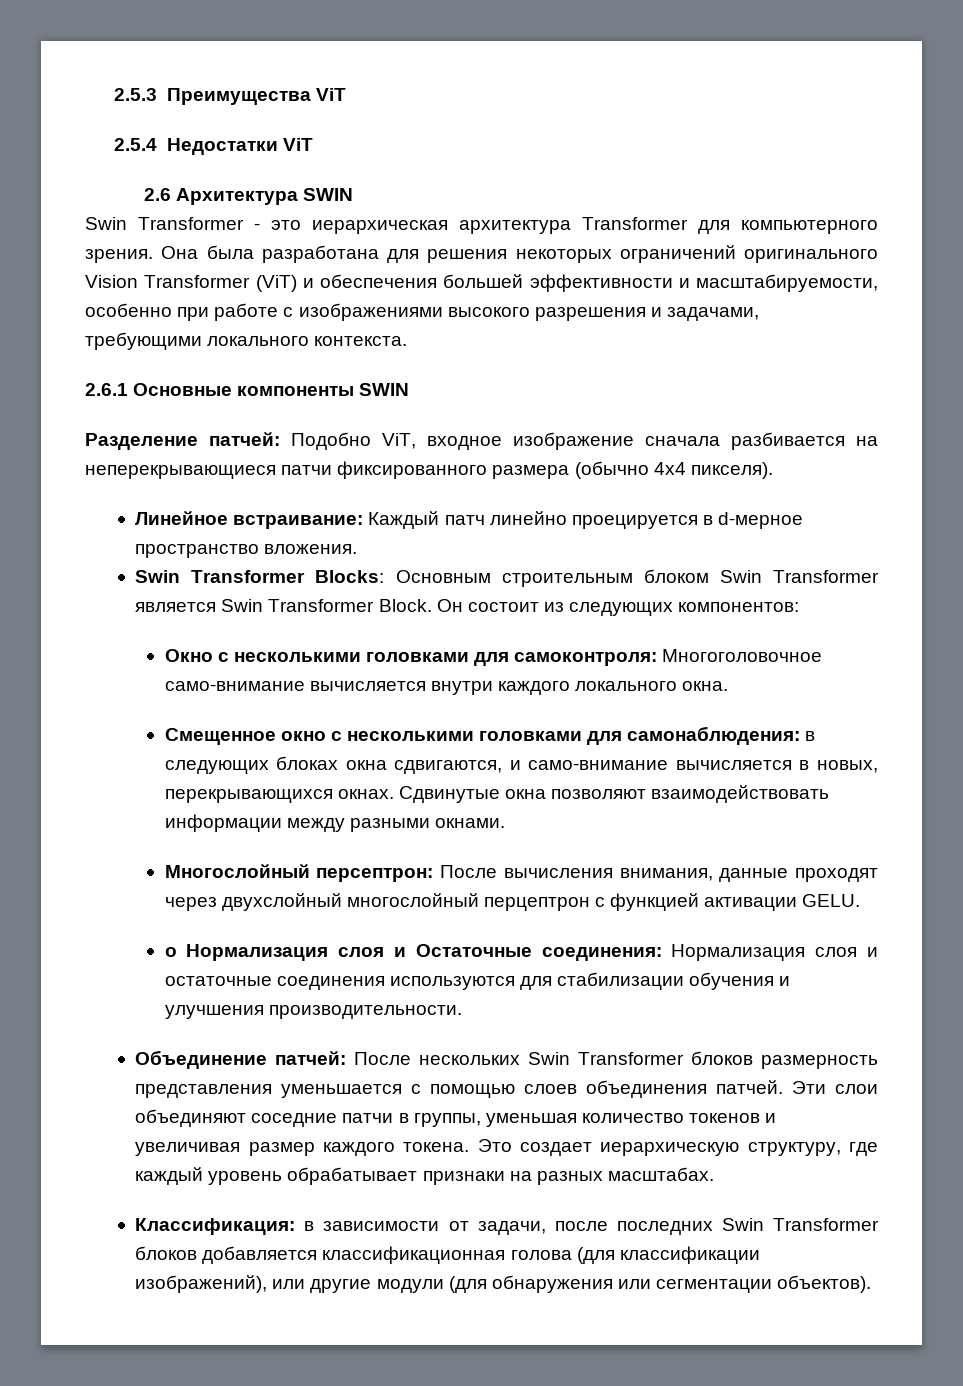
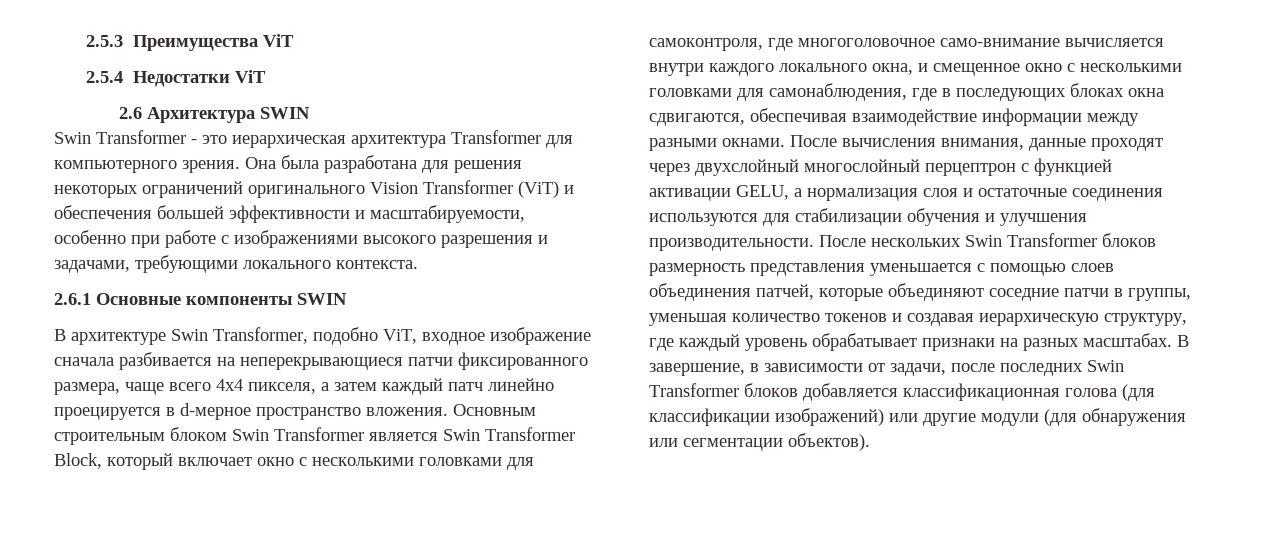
[85,432,371,450] Разделение патчей: Подобно -> [54,327,378,345] В архитектуре Swin Transformer, подобно
[492,461,773,479] [135,511,440,529] размера (обычно 4x4 пикселя). // Линейное встраивание: Каждый -> [54,378,443,395] размера, чаще всего 4x4 пикселя, а затем каждый
[135,570,385,583] // Swin Transformer Blocks: -> (448, 411) none
[378,599,800,616] [164,649,823,666] Block. Он состоит из следующих компонентов: // Окно с несколькими головками для самоконтроля: Многоголовочное -> [54,453,534,470] [649,38,935,51] Block, который включает окно с несколькими головками для самоконтроля, где многоголовочное
[682,681,729,691] [164,726,816,745] [164,756,879,774] [164,785,830,803] окна. // Смещенное окно с несколькими головками для самонаблюдения: в следующих блоках окна сдвигаются, и само-внимание вычисляется в новых, перекрывающихся окнах. Сдвинутые окна позволяют взаимодействовать -> [872,63,1182,76] [649,83,1164,101] [649,108,977,126] окна, и смещенное окно с несколькими головками для самонаблюдения, где в последующих блоках окна сдвигаются, обеспечивая взаимодействие
[164,864,434,882] // Многослойный персептрон: -> (785, 142) none
[802,894,861,907] [164,944,806,961] GELU. // o Нормализация слоя и Остаточные соединения: Нормализация -> [736,185,918,201] GELU, а нормализация
[135,1050,347,1069] // Объединение патчей: -> (814, 244) none
[716,1080,879,1094] патчей. Эти слои -> [756,284,883,301] патчей, которые
[135,1139,592,1156] увеличивая размер каждого токена. Это создает -> [907,313,974,326] создавая
[135,1218,296,1235] // Классификация: -> [1177,335,1189,347] [649,363,745,376] В завершение,
[135,1275,268,1293] изображений), -> [775,408,884,426] изображений)

